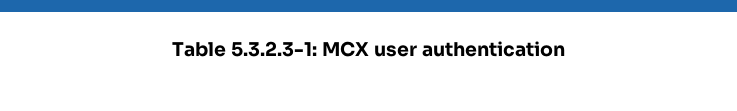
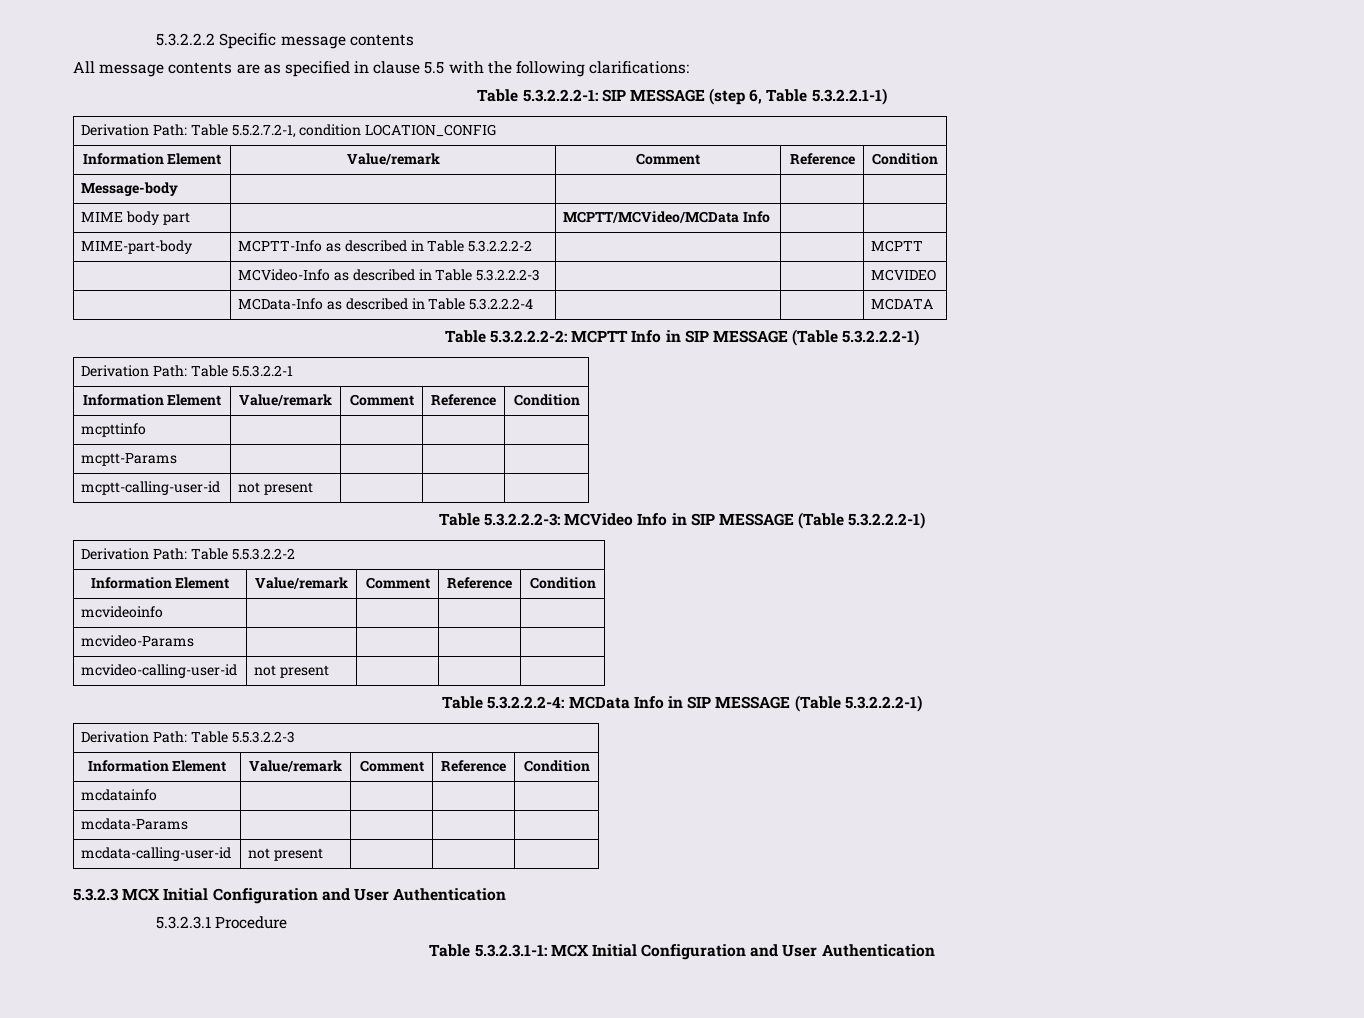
[171,41,566,57] Table 5.3.2.3-1: MCX user authentication -> [156,33,414,49] [73,61,690,77] [477,88,887,105] [81,124,497,138] [82,153,222,165] [346,153,440,165] [636,153,700,165] [789,153,855,165] [872,153,938,165] [81,182,179,196] [81,211,190,225] [563,211,771,223] [81,240,193,254] [238,240,533,252] [871,240,924,252] [238,269,541,281] [871,269,937,281] [238,298,534,310] [871,298,934,310] [444,329,920,346] [81,365,293,377] [82,394,222,406] [239,394,332,406] [349,394,414,406] [431,394,496,406] [513,394,580,406] [81,423,147,437] [81,453,178,466] [81,481,221,495] [238,482,314,495] [438,512,926,529] [81,548,295,560] [90,577,230,589] [255,577,348,589] [365,577,430,589] [447,577,512,589] [529,577,596,589] [81,606,164,618] [81,635,195,647] [81,664,238,678] [254,665,330,678] [442,695,922,712] [81,731,295,743] [87,760,227,772] [249,760,342,772] [359,760,424,772] [441,760,506,772] [523,760,590,772] [81,789,158,801] [81,818,189,830] [81,847,232,861] [248,848,324,861] [73,888,507,904] [156,916,288,929] [429,944,935,960] 5.3.2.2.2 Specific message contents // All message contents are as specified in clause 5.5 with the following clarifications: // Table 5.3.2.2.2-1: SIP MESSAGE (step 6, Table 5.3.2.2.1-1) // Derivation Path: Table 5.5.2.7.2-1, condition LOCATION_CONFIG // Information Element | Value/remark | Comment | Reference | Condition // Message-body | | | | // MIME body part | | MCPTT/MCVideo/MCData Info | | // MIME-part-body | MCPTT-Info as described in Table 5.3.2.2.2-2 | | | MCPTT // | MCVideo-Info as described in Table 5.3.2.2.2-3 | | | MCVIDEO // | MCData-Info as described in Table 5.3.2.2.2-4 | | | MCDATA // Table 5.3.2.2.2-2: MCPTT Info in SIP MESSAGE (Table 5.3.2.2.2-1) // Derivation Path: Table 5.5.3.2.2-1 // Information Element | Value/remark | Comment | Reference | Condition // mcpttinfo | | | | // mcptt-Params | | | | // mcptt-calling-user-id | not present | | | // Table 5.3.2.2.2-3: MCVideo Info in SIP MESSAGE (Table 5.3.2.2.2-1) // Derivation Path: Table 5.5.3.2.2-2 // Information Element | Value/remark | Comment | Reference | Condition // mcvideoinfo | | | | // mcvideo-Params | | | | // mcvideo-calling-user-id | not present | | | // Table 5.3.2.2.2-4: MCData Info in SIP MESSAGE (Table 5.3.2.2.2-1) // Derivation Path: Table 5.5.3.2.2-3 // Information Element | Value/remark | Comment | Reference | Condition // mcdatainfo | | | | // mcdata-Params | | | | // mcdata-calling-user-id | not present | | | // 5.3.2.3 MCX Initial Configuration and User Authentication // 5.3.2.3.1 Procedure // Table 5.3.2.3.1-1: MCX Initial Configuration and User Authentication

